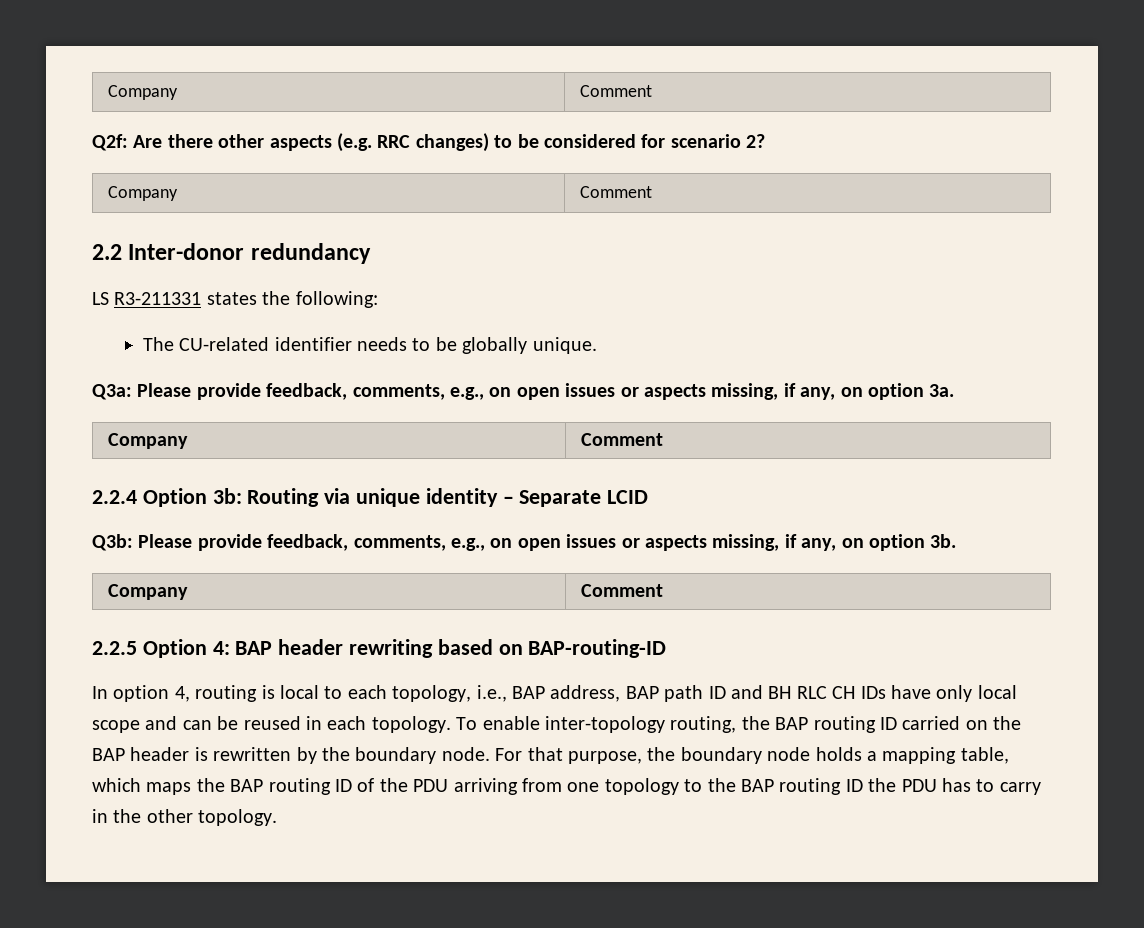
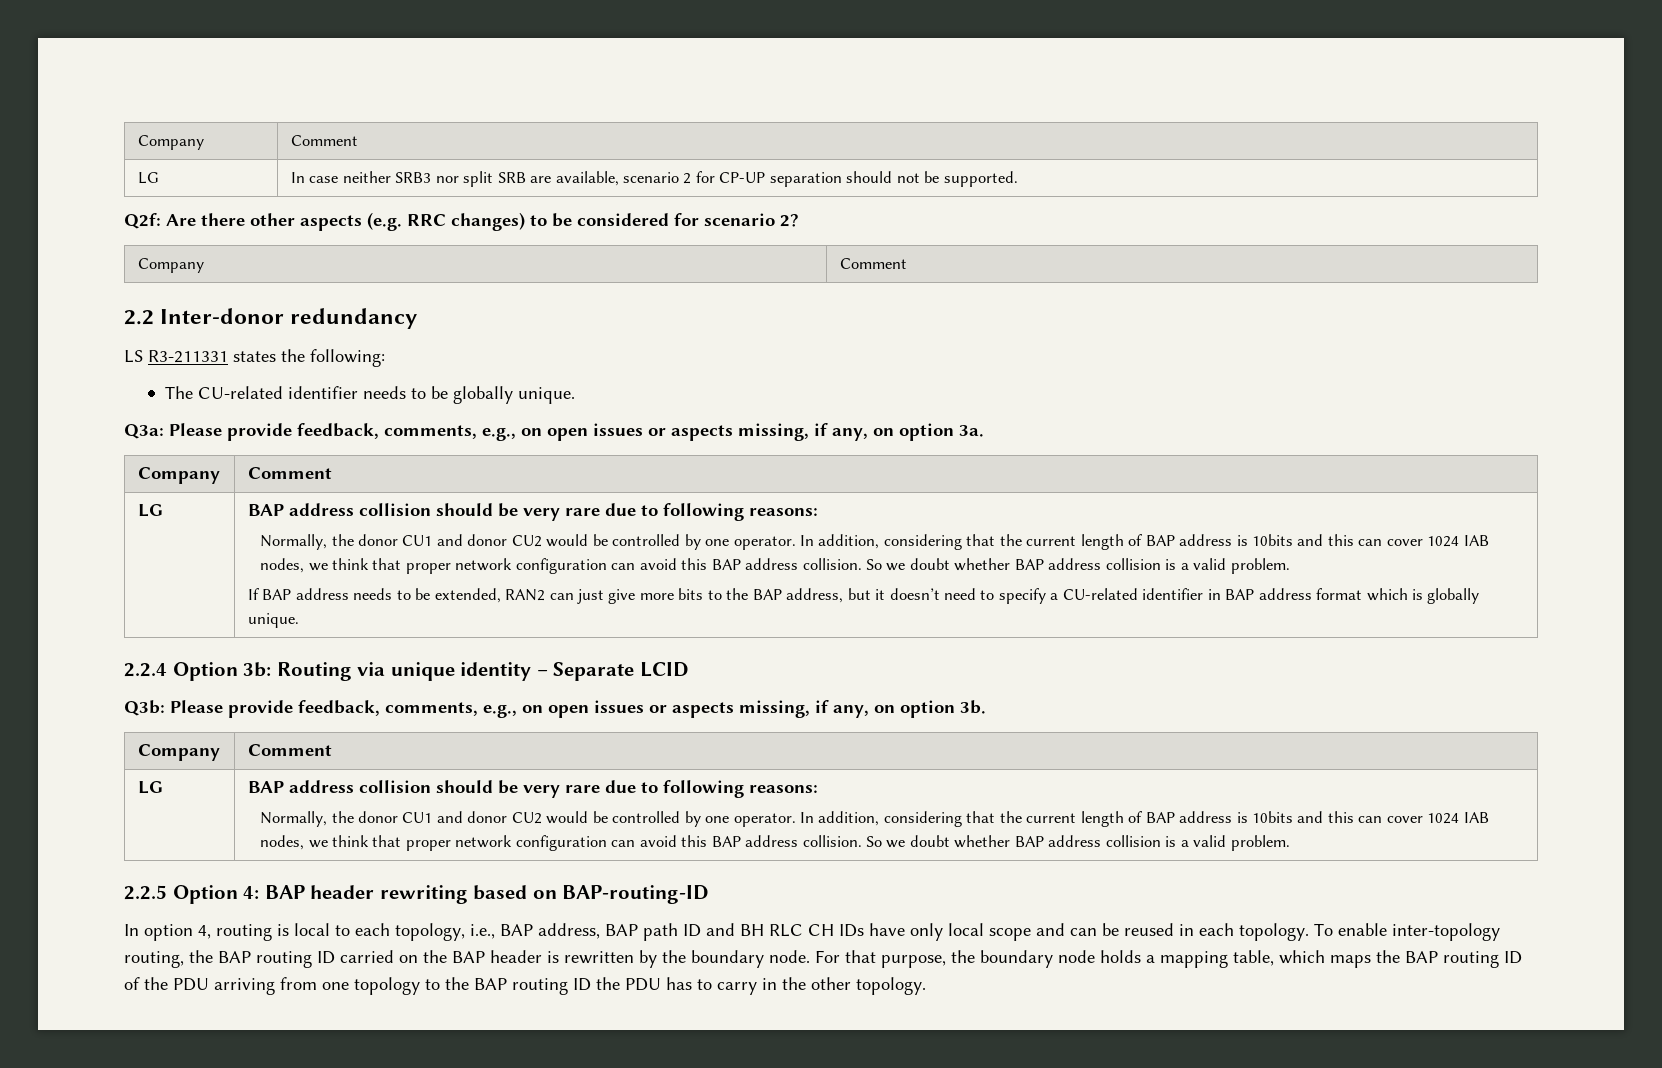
[107,85,178,100] [579,85,652,97] Company | Comment -> [137,135,204,150] [290,135,358,146] [137,172,159,184] [290,171,1018,187] Company | Comment // LG | In case neither SRB3 nor split SRB are available, scenario 2 for CP-UP separation should not be supported.
(663, 439) none -> [137,504,163,517] [247,503,818,521] [260,534,1489,550] [260,558,1290,574] [247,588,1480,604] [247,613,299,628] // LG | BAP address collision should be very rare due to following reasons: // Normally, the donor CU1 and donor CU2 would be controlled by one operator. In addition, considering that the current length of BAP address is 10bits and this can cover 1024 IAB nodes, we think that proper network configuration can avoid this BAP address collision. So we doubt whether BAP address collision is a valid problem. // If BAP address needs to be extended, RAN2 can just give more bits to the BAP address, but it doesn’t need to specify a CU-related identifier in BAP address format which is globally unique.
(663, 590) none -> [137,781,163,794] [247,780,818,798] [260,811,1489,827] [260,835,1290,851] // LG | BAP address collision should be very rare due to following reasons: // Normally, the donor CU1 and donor CU2 would be controlled by one operator. In addition, considering that the current length of BAP address is 10bits and this can cover 1024 IAB nodes, we think that proper network configuration can avoid this BAP address collision. So we doubt whether BAP address collision is a valid problem.

